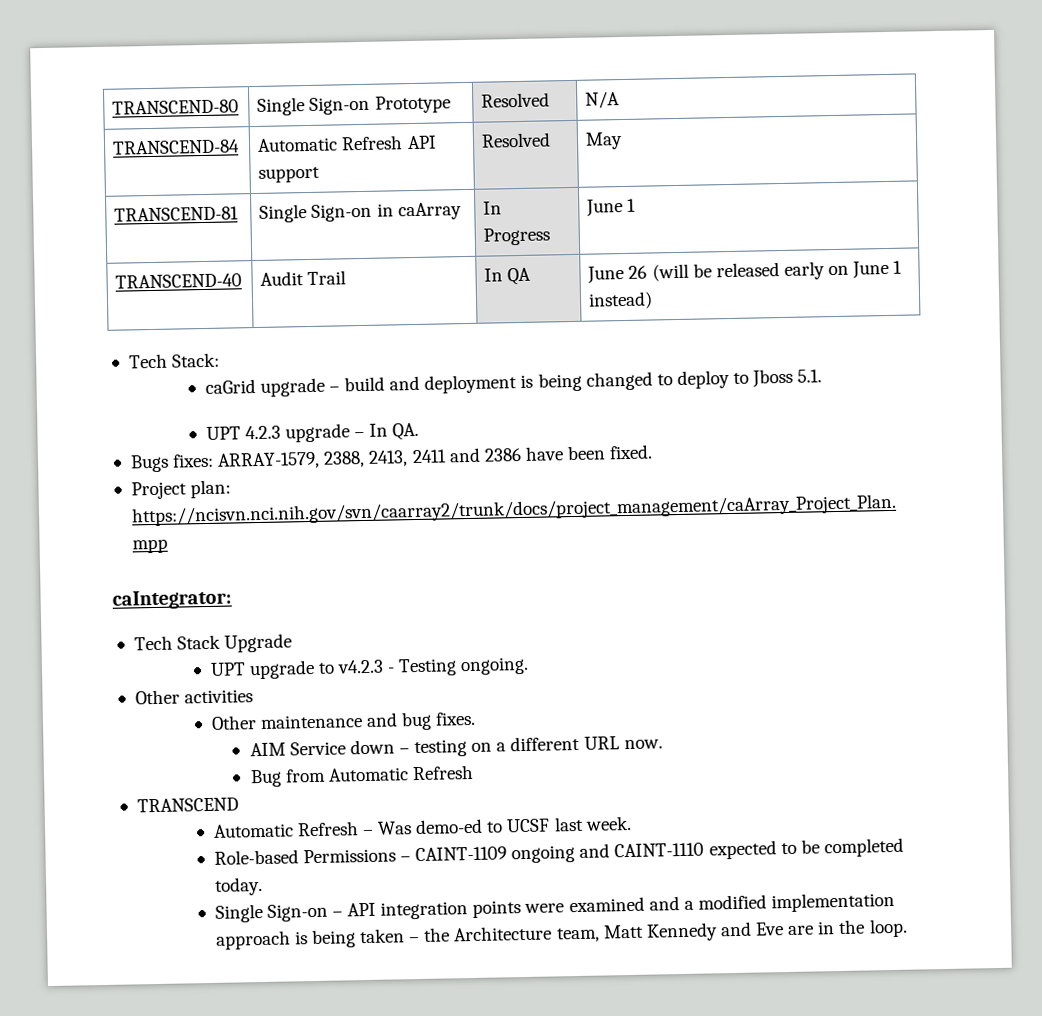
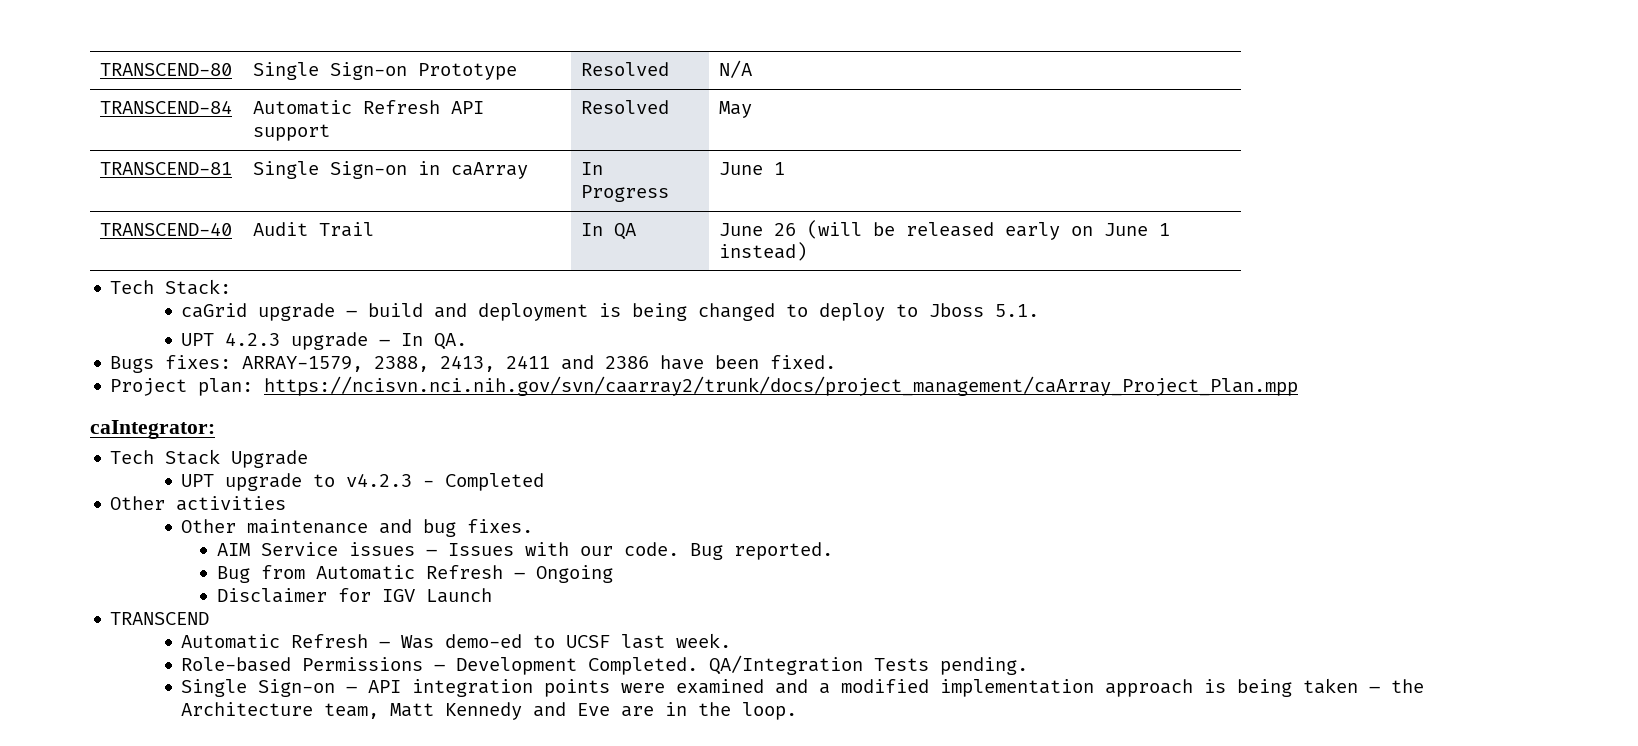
[398,656,530,677] Testing ongoing. -> [445,473,545,491] Completed
[349,735,663,758] [249,764,474,788] down – testing on a different URL now. // Bug from Automatic Refresh -> [348,542,833,560] [216,565,613,583] [216,588,492,603] issues – Issues with our code. Bug reported. // Bug from Automatic Refresh – Ongoing // Disclaimer for IGV Launch
[415,837,904,864] [213,876,263,896] CAINT-1109 ongoing and CAINT-1110 expected to be completed today. -> [456,655,1029,675] Development Completed. QA/Integration Tests pending.

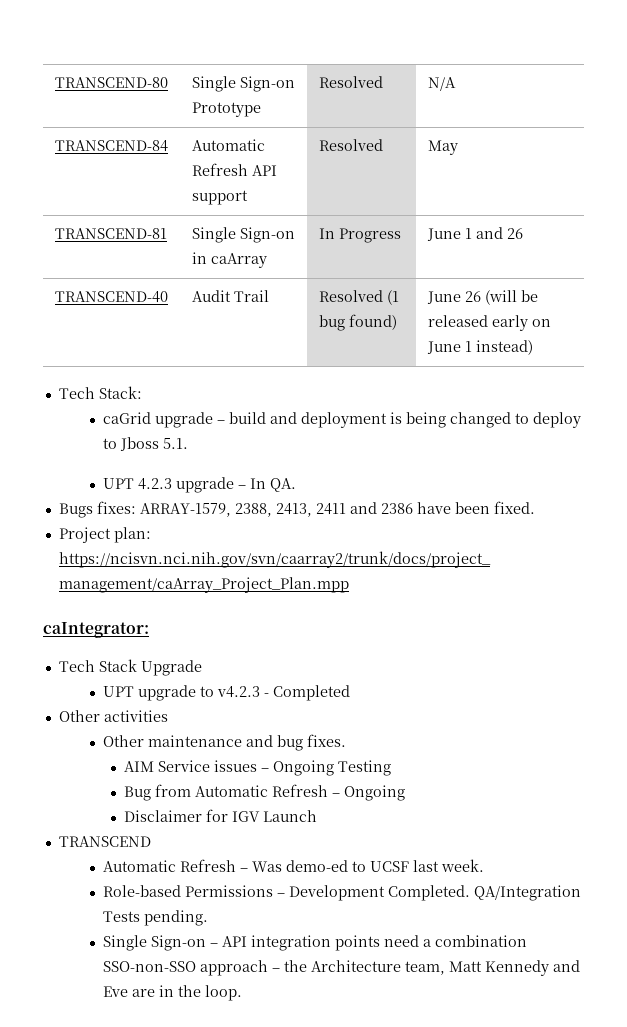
(786, 168) none -> [475,227,523,239] and 26
[581,223,637,240] In QA -> [318,290,399,305] [318,314,397,331] Resolved (1 bug found)
[447,542,833,560] Issues with our code. Bug reported. -> [273,760,392,776] Ongoing Testing
[621,678,1359,697] were examined and a modified implementation approach is being taken -> [383,935,527,947] [102,960,268,976] need a combination SSO-non-SSO approach

